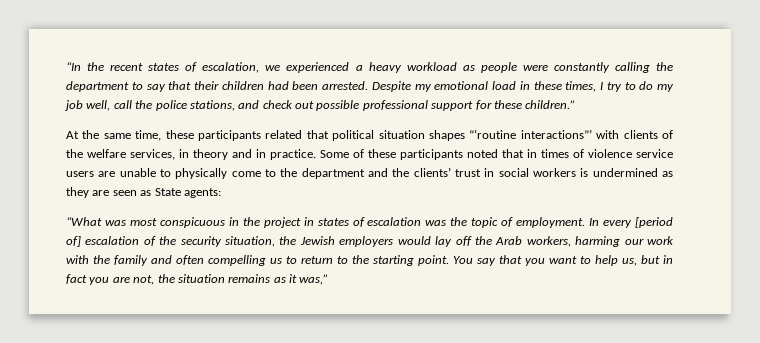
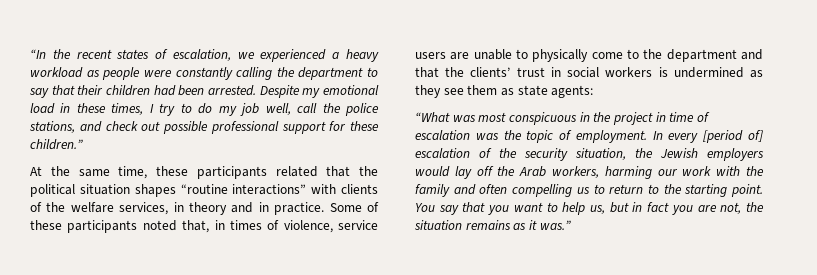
(329, 134) none -> [359,166,378,176] the
[469,129,592,139] “‘routine interactions”’ -> [180,184,307,195] “routine interactions”
[502,149,524,158] that -> [182,220,210,233] that,
[588,149,632,158] violence -> [283,220,333,233] violence,
(388, 172) none -> [415,67,439,78] that
[92,188,181,196] are seen as State -> [443,85,548,96] see them as state
[317,218,349,226] states -> [669,112,695,122] time
[299,274,329,285] was,” -> [539,220,571,230] was.”

